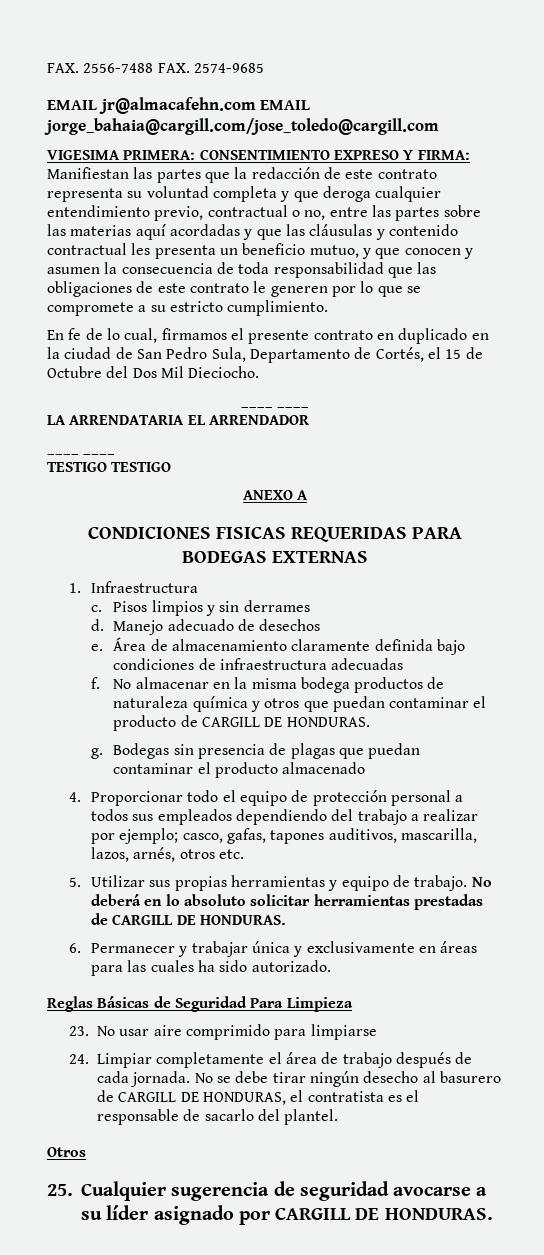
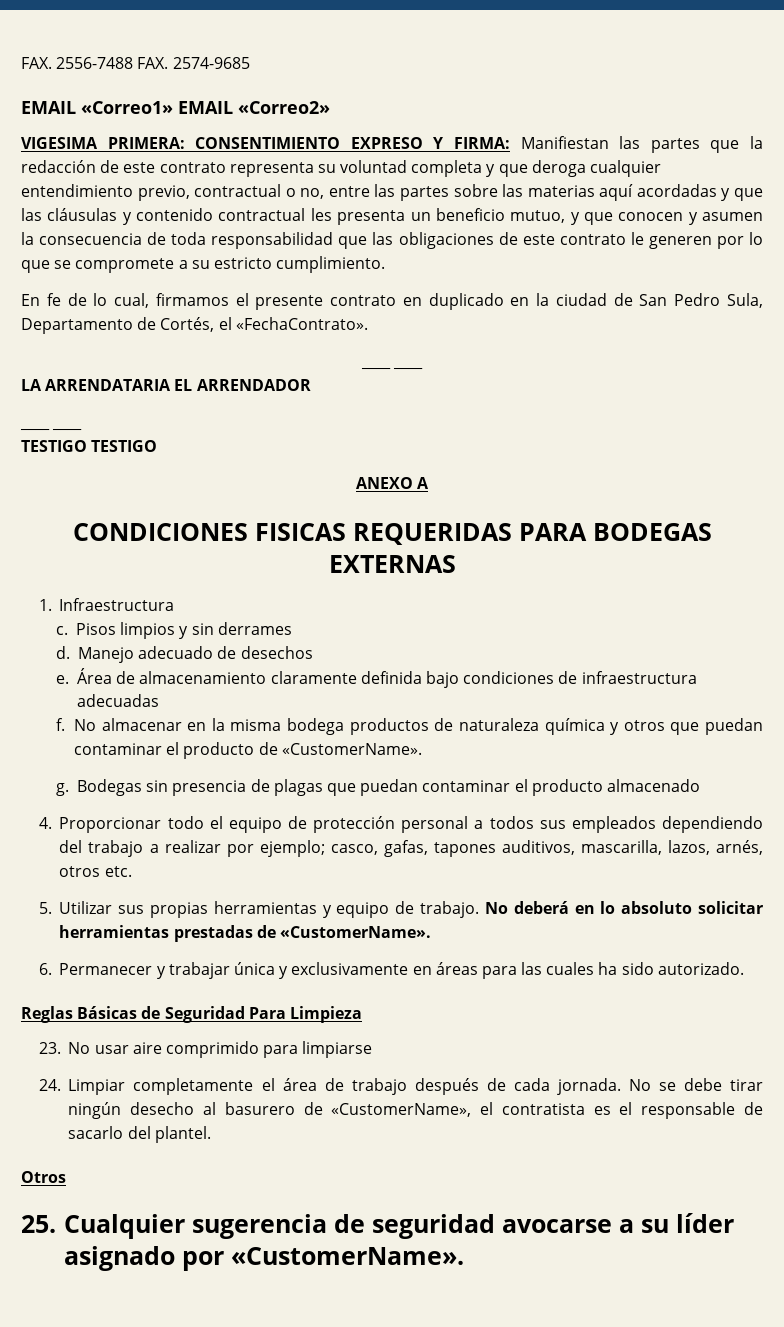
[98,97,311,114] [44,118,439,135] jr@almacafehn.com EMAIL jorge_bahaia@cargill.com/jose_toledo@cargill.com -> [81,101,330,114] «Correo1» EMAIL «Correo2»
[445,347,483,359] [47,366,260,378] 15 de Octubre del Dos Mil Dieciocho. -> [235,317,368,330] «FechaContrato».
[201,717,370,727] CARGILL DE HONDURAS. -> [281,743,422,755] «CustomerName».
[112,914,287,925] CARGILL DE HONDURAS. -> [279,926,431,938] «CustomerName».
[118,1092,287,1105] CARGILL DE HONDURAS, -> [331,1103,472,1117] «CustomerName»,
[275,1207,493,1220] CARGILL DE HONDURAS. -> [230,1247,464,1265] «CustomerName».

